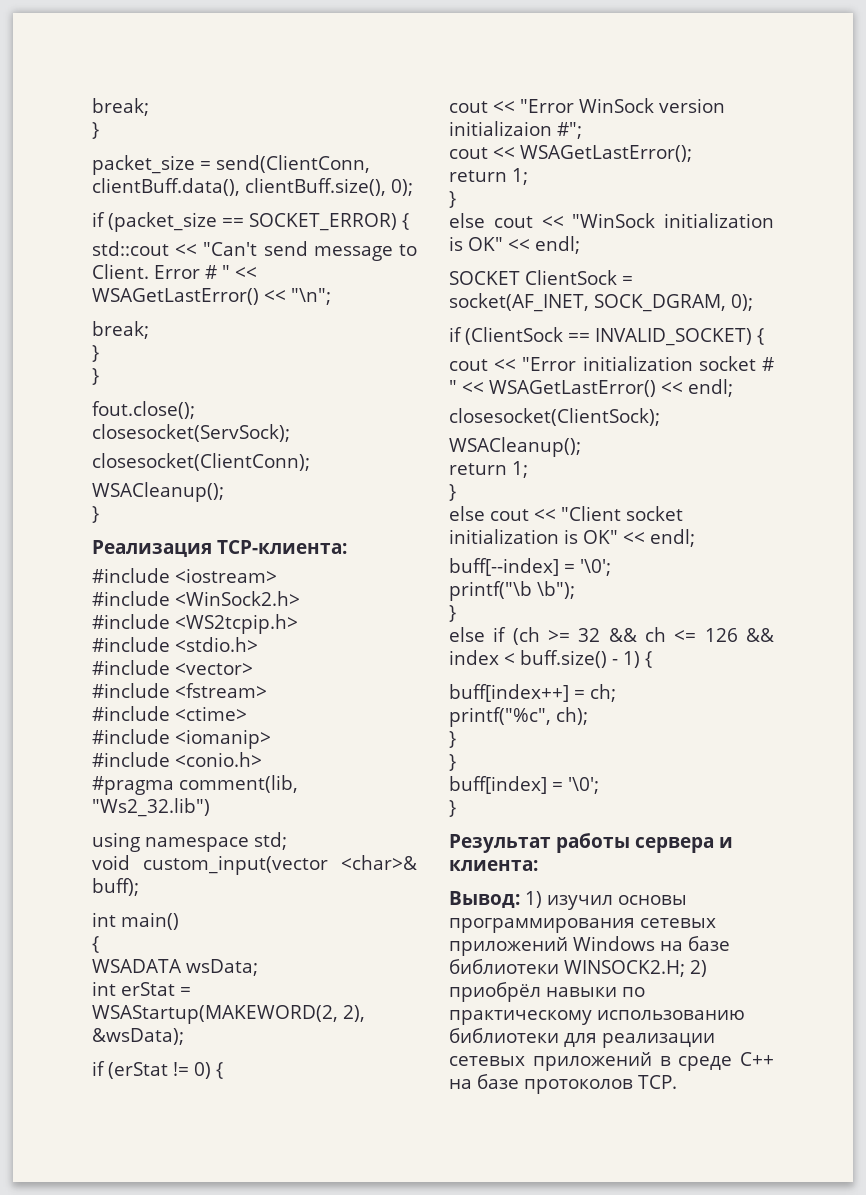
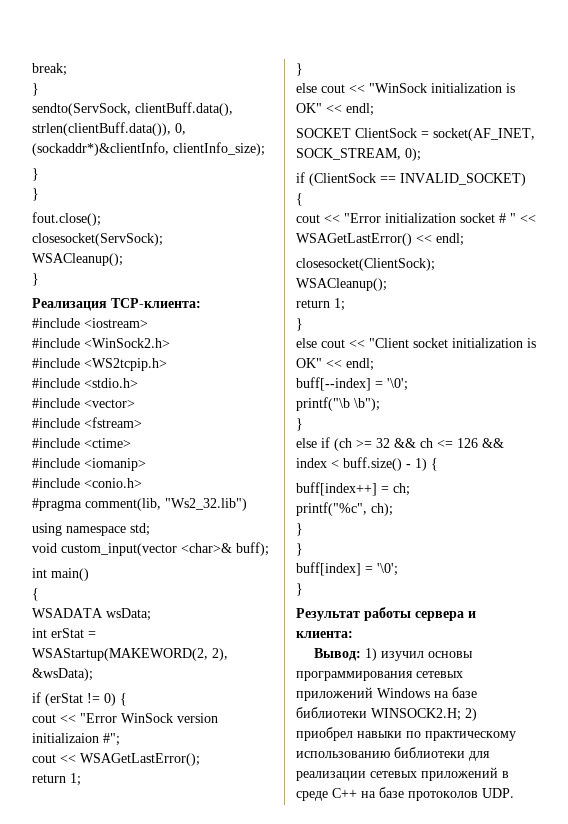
[92,98,149,116] [92,122,99,139] [92,155,370,175] [92,178,413,196] [92,212,409,232] [92,241,417,261] [92,264,257,279] [92,288,331,305] [92,321,149,339] break; // } // packet_size = send(ClientConn, clientBuff.data(), clientBuff.size(), 0); // if (packet_size == SOCKET_ERROR) { // std::cout << "Can't send message to Client. Error # " << WSAGetLastError() << "\n"; // break; -> [32,63,67,76] [32,83,39,96] [32,102,233,116] [32,122,186,136] [32,142,265,156] break; // } // sendto(ServSock, clientBuff.data(), strlen(clientBuff.data()), 0, (sockaddr*)&clientInfo, clientInfo_size);
[92,453,310,471] // closesocket(ClientConn); -> (163, 239) none
[593,294,726,312] SOCK_DGRAM, -> [296,148,401,160] SOCK_STREAM,
[449,982,541,1002] приобрёл -> [296,727,353,741] приобрел
[638,1075,677,1089] TCP. -> [482,788,514,798] UDP.

